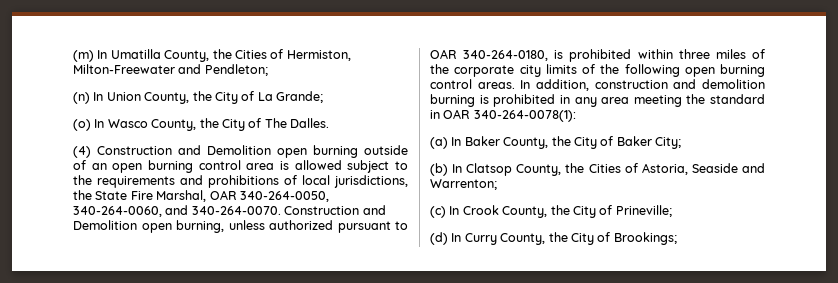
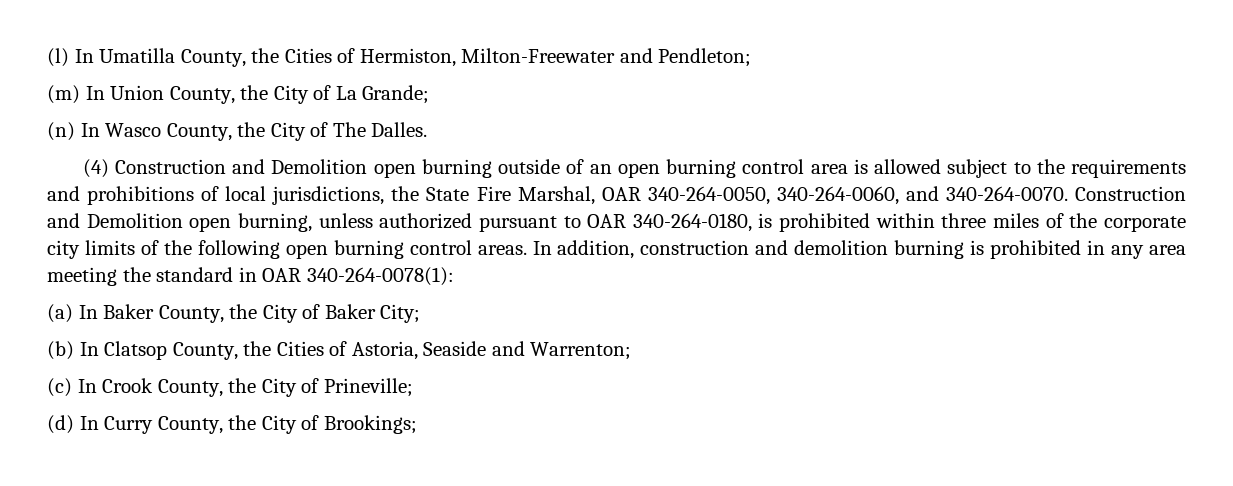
[73,50,94,62] (m) -> [47,48,69,67] (l)
[73,92,90,104] (n) -> [47,85,80,104] (m)
[73,119,91,131] (o) -> [47,122,75,141] (n)

